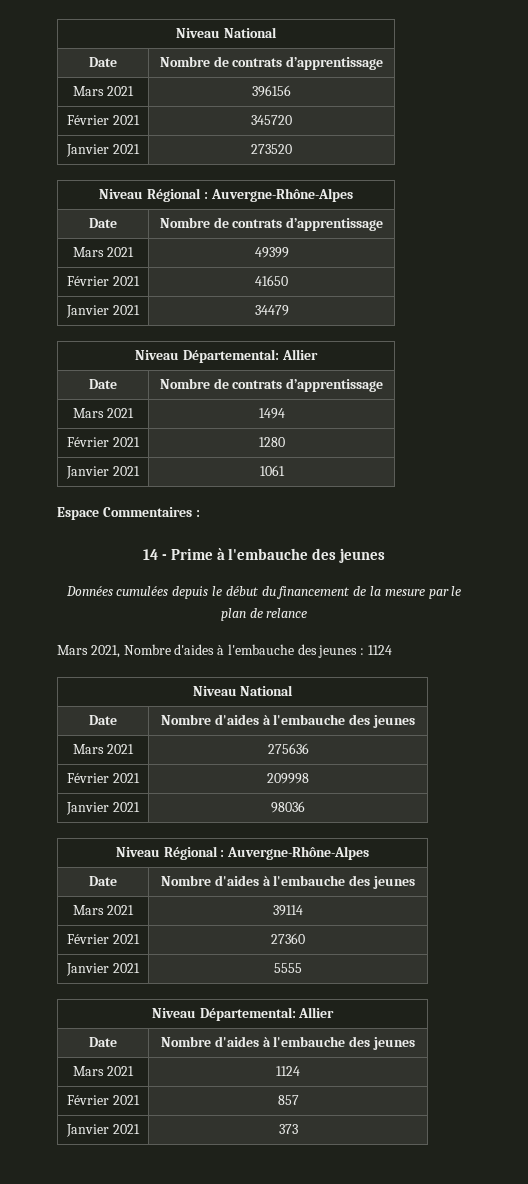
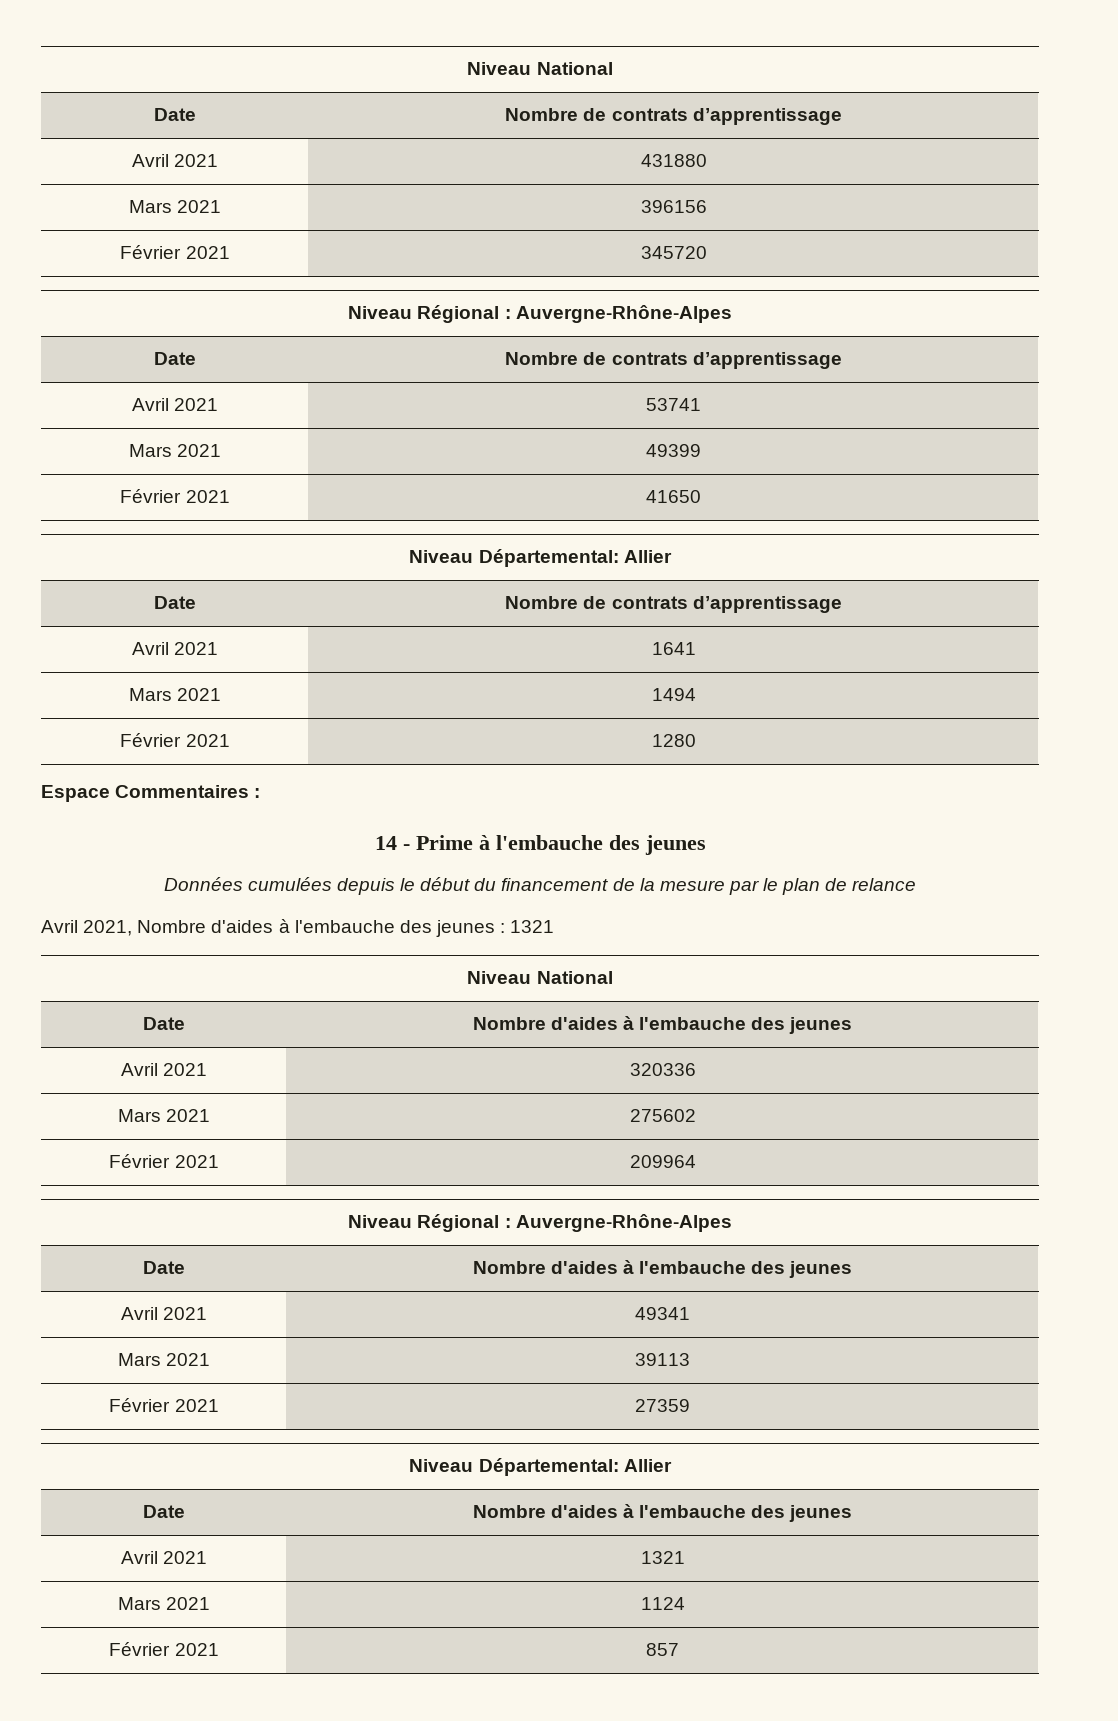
(384, 63) none -> [131,154,219,167] [640,154,707,167] // Avril 2021 | 431880
[66,144,140,157] [251,144,292,154] // Janvier 2021 | 273520 -> (707, 252) none
(384, 224) none -> [131,398,219,411] [646,398,701,411] // Avril 2021 | 53741
[66,305,140,318] [254,305,289,316] // Janvier 2021 | 34479 -> (701, 496) none
(384, 385) none -> [131,642,219,655] [651,642,696,655] // Avril 2021 | 1641
[66,466,140,479] [259,465,285,476] // Janvier 2021 | 1061 -> (696, 740) none
[57,645,88,655] Mars -> [41,920,78,933] Avril
[368,645,393,655] 1124 -> [510,920,555,933] 1321
[73,744,134,754] [267,743,309,754] [67,773,140,783] [267,773,309,784] [66,802,140,815] [271,801,305,813] // Mars 2021 | 275636 // Février 2021 | 209998 // Janvier 2021 | 98036 -> [120,1063,208,1076] [629,1063,696,1076] [117,1109,211,1122] [629,1109,696,1122] [109,1154,219,1168] [629,1155,696,1168] // Avril 2021 | 320336 // Mars 2021 | 275602 // Février 2021 | 209964
[73,905,134,915] [273,905,303,916] [67,934,140,944] [271,933,305,944] [66,963,140,976] [274,963,302,973] // Mars 2021 | 39114 // Février 2021 | 27360 // Janvier 2021 | 5555 -> [120,1307,208,1320] [635,1307,690,1320] [117,1353,211,1366] [635,1353,690,1366] [109,1398,219,1412] [635,1399,690,1412] // Avril 2021 | 49341 // Mars 2021 | 39113 // Février 2021 | 27359
(415, 1043) none -> [120,1551,208,1564] [640,1551,685,1564] // Avril 2021 | 1321
[66,1124,140,1137] [278,1124,298,1134] // Janvier 2021 | 373 -> (679, 1649) none

